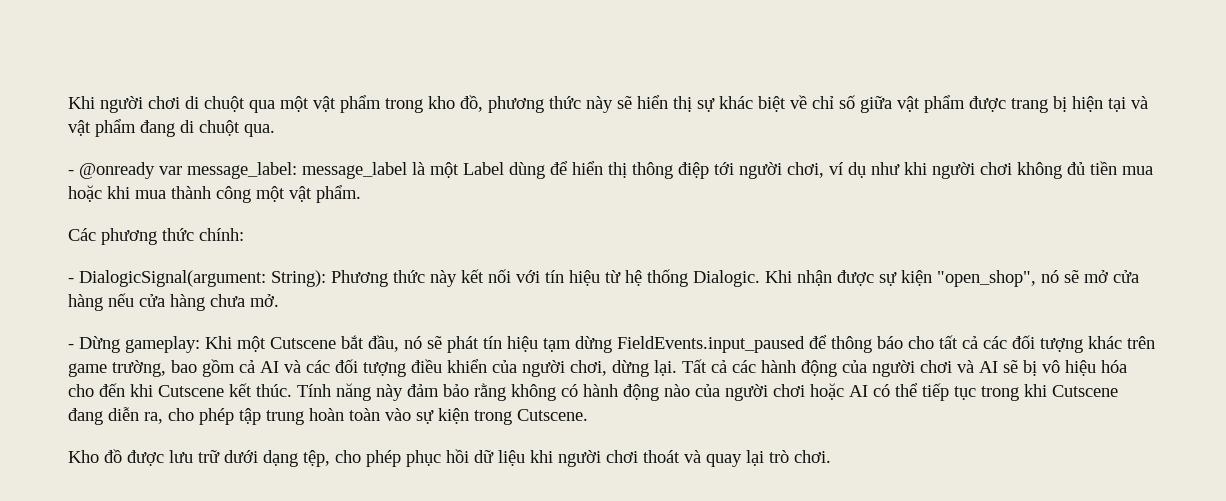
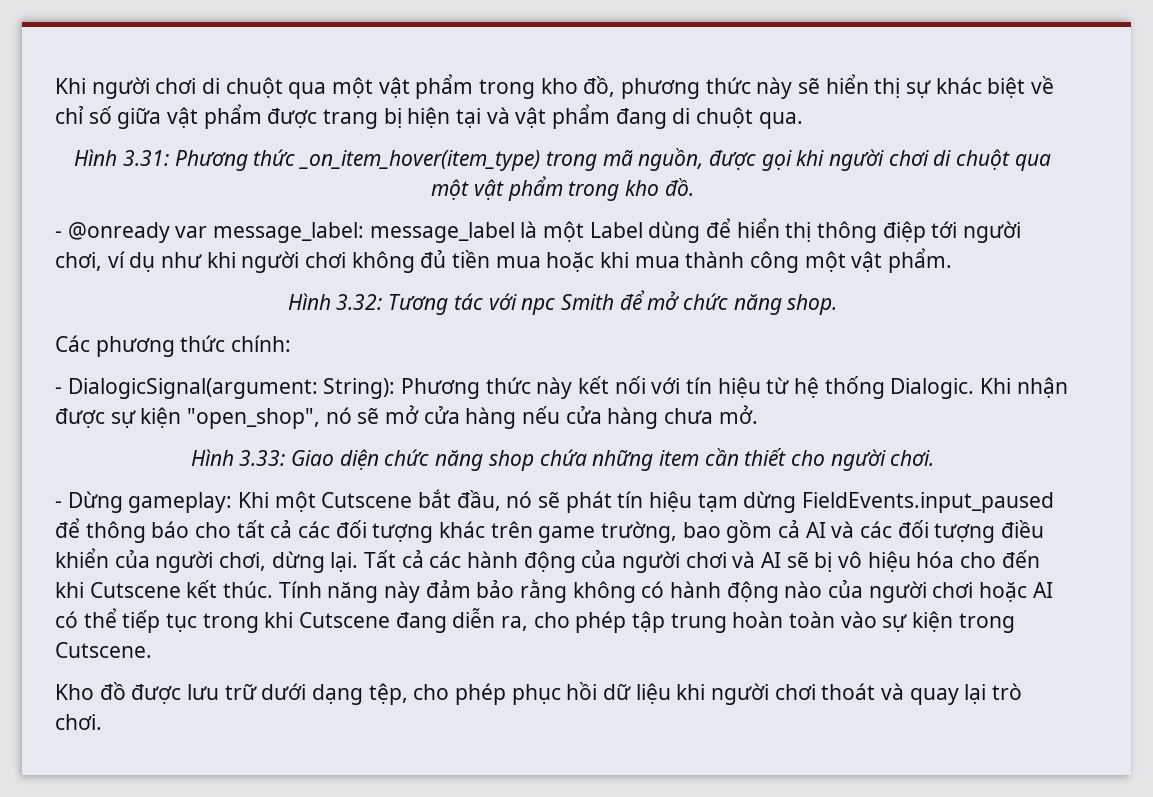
(275, 130) none -> [74,148,1051,171] [431,176,694,201] // Hình 3.31: Phương thức _on_item_hover(item_type) trong mã nguồn, được gọi khi người chơi di chuột qua một vật phẩm trong kho đồ.
(361, 194) none -> [287,290,838,315] // Hình 3.32: Tương tác với npc Smith để mở chức năng shop.
(279, 300) none -> [190,448,935,471] // Hình 3.33: Giao diện chức năng shop chứa những item cần thiết cho người chơi.

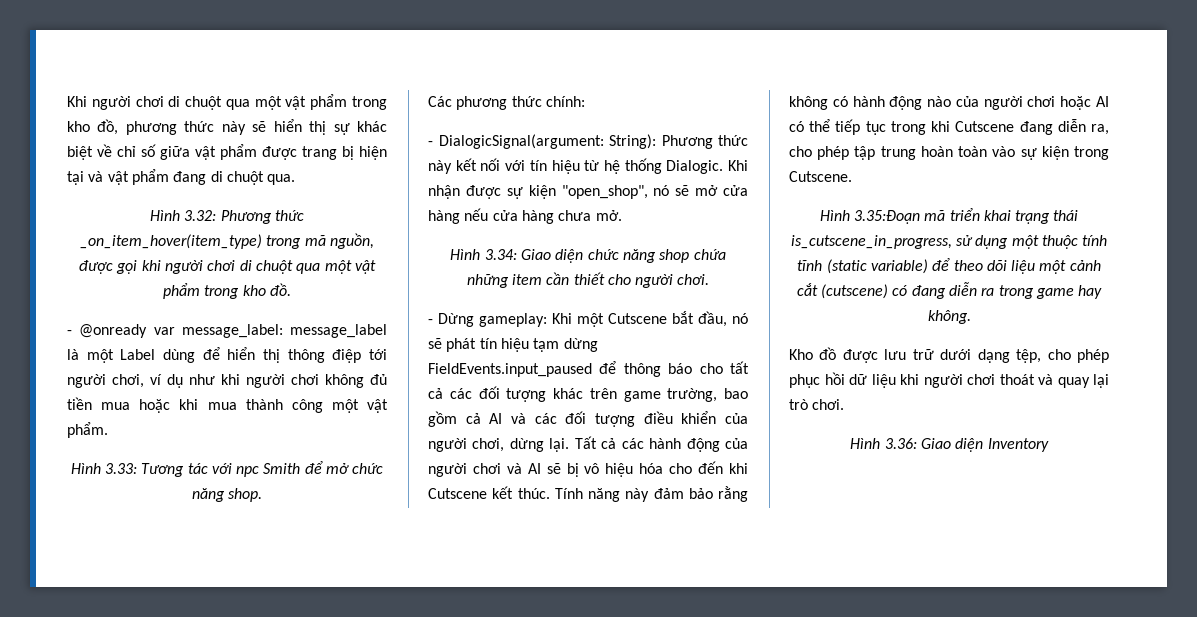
[123,150,170,166] 3.31: -> [184,210,217,221] 3.32:
[336,294,383,310] 3.32: -> [104,463,137,474] 3.33:
[239,450,286,466] 3.33: -> [484,249,517,260] 3.34:
(152, 650) none -> [819,208,1079,224] [790,235,1108,249] [797,258,1101,274] [796,282,1103,299] [927,310,971,324] // Hình 3.35:Đoạn mã triển khai trạng thái is_cutscene_in_progress, sử dụng một thuộc tính tĩnh (static variable) để theo dõi liệu một cảnh cắt (cutscene) có đang diễn ra trong game hay không.
(102, 722) none -> [850,438,1049,452] // Hình 3.36: Giao diện Inventory

